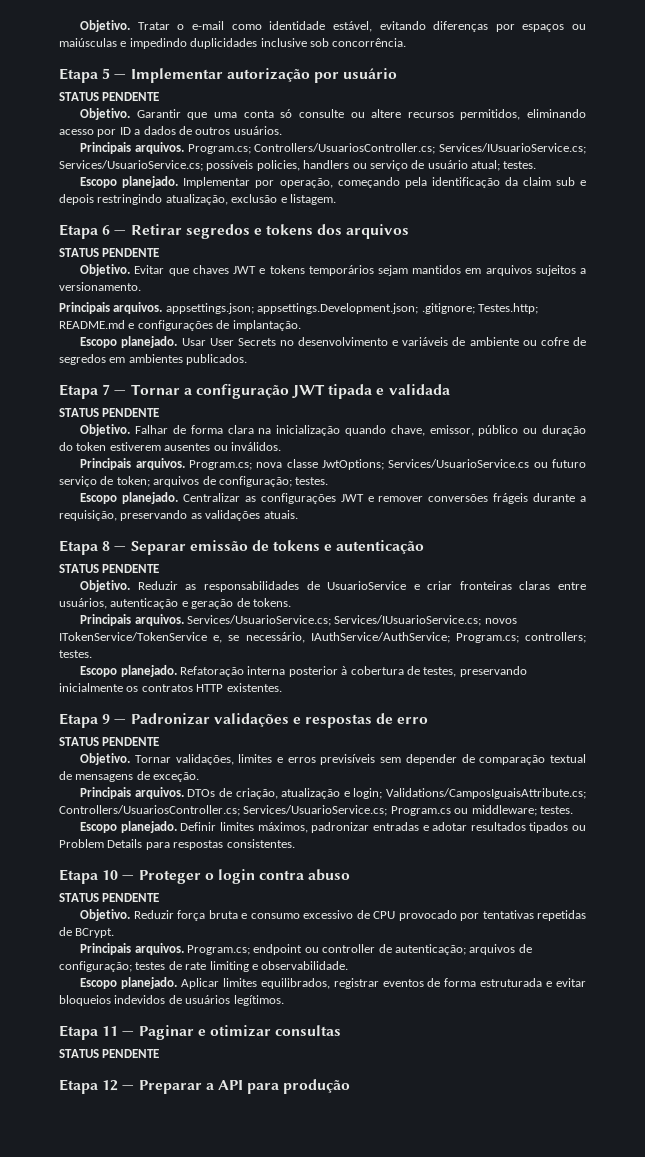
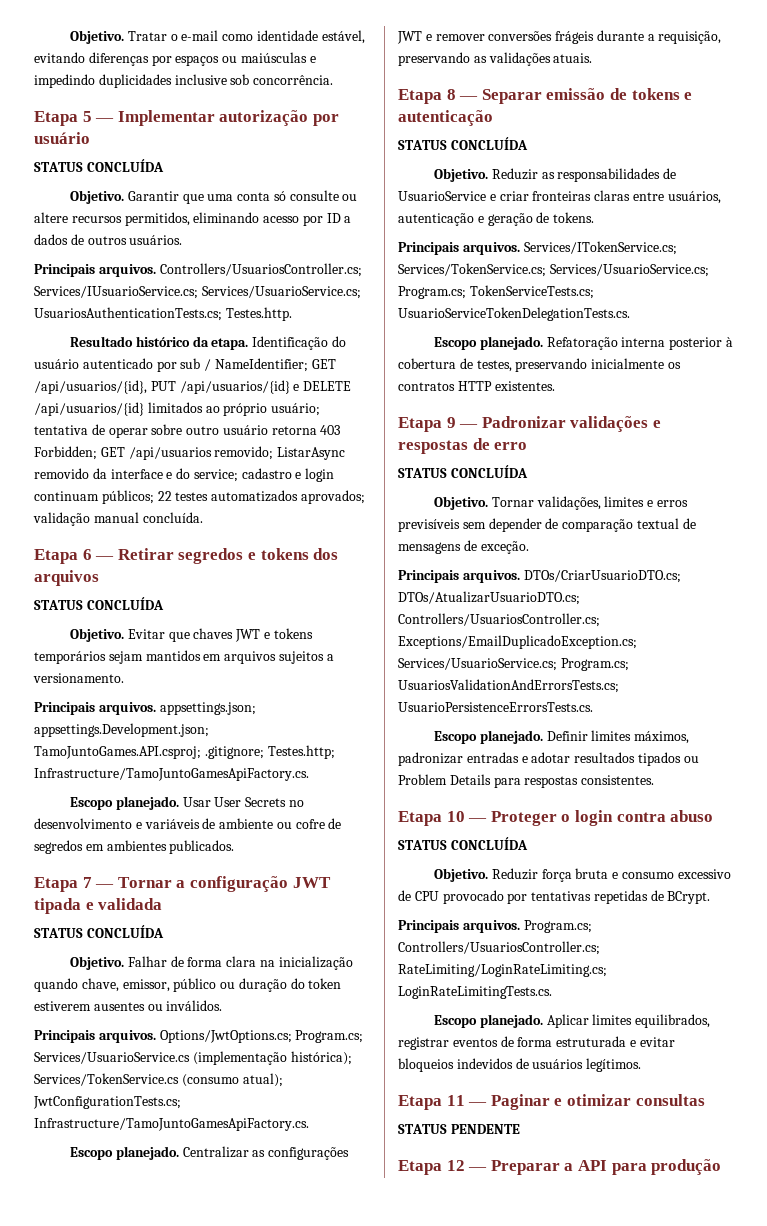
[102,92,160,101] PENDENTE -> [86,159,164,172] CONCLUÍDA
[187,144,251,154] Program.cs; -> (156, 270) none
[206,160,537,171] [80,176,586,188] [59,194,336,205] possíveis policies, handlers ou serviço de usuário atual; testes. // Escopo planejado. Implementar por operação, começando pela identificação da claim sub e depois restringindo atualização, exclusão e listagem. -> [34,307,292,321] [69,336,346,350] [34,358,336,372] [34,380,352,394] [34,402,321,416] [34,424,341,438] [34,446,346,460] [34,468,335,482] [34,490,365,504] [33,512,203,526] UsuariosAuthenticationTests.cs; Testes.http. // Resultado histórico da etapa. Identificação do usuário autenticado por sub / NameIdentifier; GET /api/usuarios/{id}, PUT /api/usuarios/{id} e DELETE /api/usuarios/{id} limitados ao próprio usuário; tentativa de operar sobre outro usuário retorna 403 Forbidden; GET /api/usuarios removido; ListarAsync removido da interface e do service; cadastro e login continuam públicos; 22 testes automatizados aprovados; validação manual concluída.
[102,248,160,257] PENDENTE -> [86,597,164,610] CONCLUÍDA
(419, 308) none -> [34,746,201,759] TamoJuntoGames.API.csproj;
[59,320,301,331] README.md e configurações de implantação. -> [34,768,309,781] Infrastructure/TamoJuntoGamesApiFactory.cs.
[102,408,160,417] PENDENTE -> [86,925,164,938] CONCLUÍDA
[188,459,586,470] [59,476,329,487] Program.cs; nova classe JwtOptions; Services/UsuarioService.cs ou futuro serviço de token; arquivos de configuração; testes. -> [159,1030,364,1043] [34,1051,352,1065] [34,1073,283,1087] [33,1096,181,1109] [34,1118,309,1131] Options/JwtOptions.cs; Program.cs; Services/UsuarioService.cs (implementação histórica); Services/TokenService.cs (consumo atual); JwtConfigurationTests.cs; Infrastructure/TamoJuntoGamesApiFactory.cs.
[102,564,160,573] PENDENTE -> [450,137,528,150] CONCLUÍDA
[187,615,517,626] [59,632,586,643] [59,650,92,658] Services/UsuarioService.cs; Services/IUsuarioService.cs; novos ITokenService/TokenService e, se necessário, IAuthService/AuthService; Program.cs; controllers; testes. -> [523,241,677,255] [398,263,709,277] [398,285,594,299] [398,307,630,321] Services/ITokenService.cs; Services/TokenService.cs; Services/UsuarioService.cs; Program.cs; TokenServiceTests.cs; UsuarioServiceTokenDelegationTests.cs.
[102,737,160,746] PENDENTE -> [450,465,528,478] CONCLUÍDA
[187,788,586,799] [59,805,573,816] DTOs de criação, atualização e login; Validations/CamposIguaisAttribute.cs; Controllers/UsuariosController.cs; Services/UsuarioService.cs; Program.cs ou middleware; testes. -> [523,570,681,583] [398,591,580,605] [398,613,600,627] [398,635,637,649] [398,658,629,671] [398,679,619,693] [398,702,593,712] DTOs/CriarUsuarioDTO.cs; DTOs/AtualizarUsuarioDTO.cs; Controllers/UsuariosController.cs; Exceptions/EmailDuplicadoException.cs; Services/UsuarioService.cs; Program.cs; UsuariosValidationAndErrorsTests.cs; UsuarioPersistenceErrorsTests.cs.
[102,893,160,902] PENDENTE -> [450,837,528,850] CONCLUÍDA
[253,944,532,955] [59,961,349,972] endpoint ou controller de autenticação; arquivos de configuração; testes de rate limiting e observabilidade. -> [398,941,600,955] [398,964,607,977] [398,986,552,999] Controllers/UsuariosController.cs; RateLimiting/LoginRateLimiting.cs; LoginRateLimitingTests.cs.

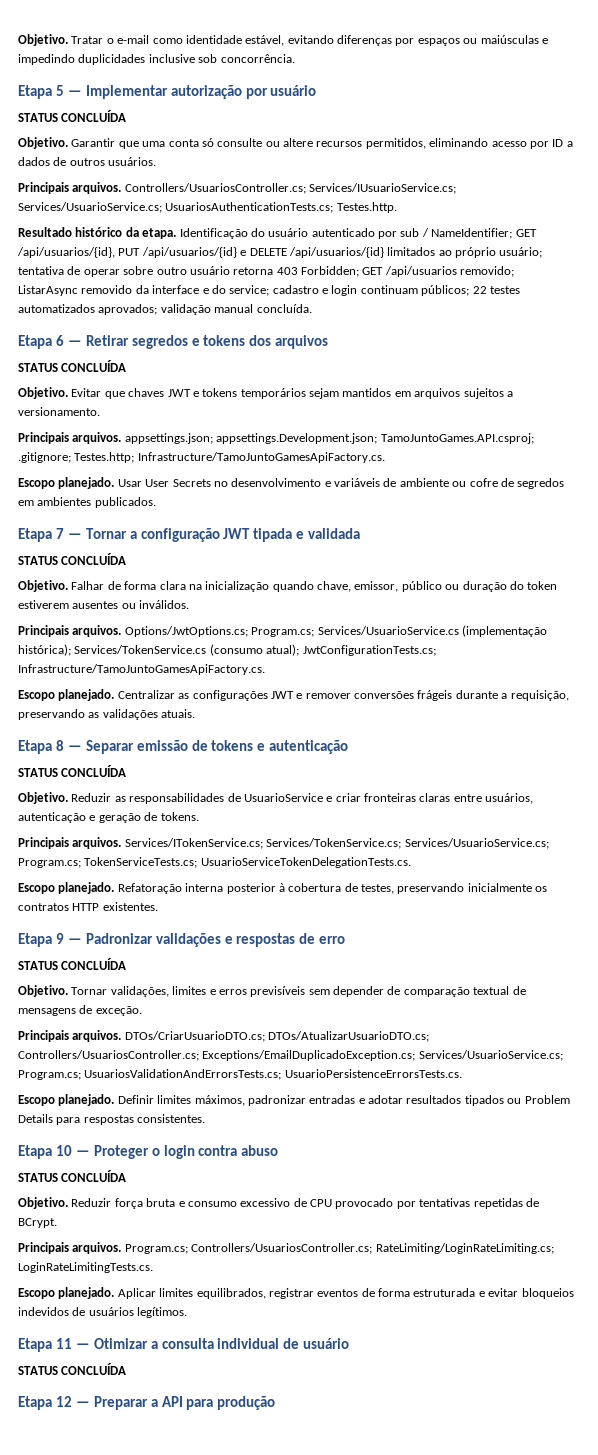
[490,1094,705,1110] [398,1124,520,1134] Paginar e otimizar consultas // STATUS PENDENTE -> [93,1338,350,1349] [18,1363,127,1375] Otimizar a consulta individual de usuário // STATUS CONCLUÍDA

